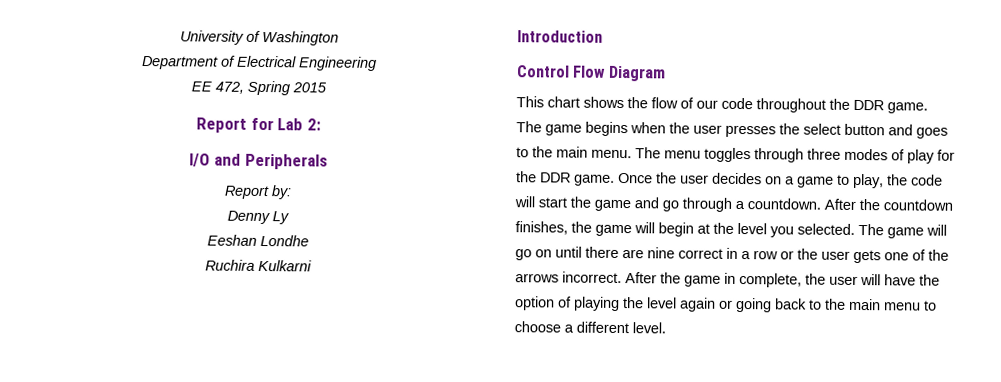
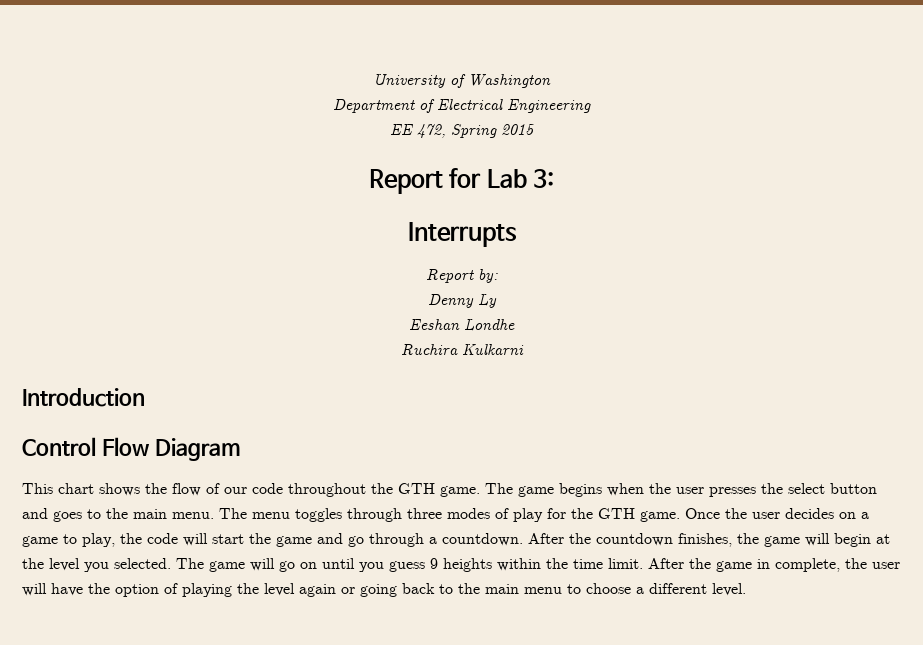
[306,118,321,131] [189,153,328,170] 2: // I/O and Peripherals -> [533,169,555,188] [407,222,517,247] 3: // Interrupts
[853,99,884,111] DDR -> [398,483,435,494] GTH
[540,172,571,183] DDR -> [598,508,635,519] GTH
[585,246,949,264] [515,271,622,284] there are nine correct in a row or the user gets one of the arrows incorrect. -> [359,558,643,572] you guess 9 heights within the time limit.

